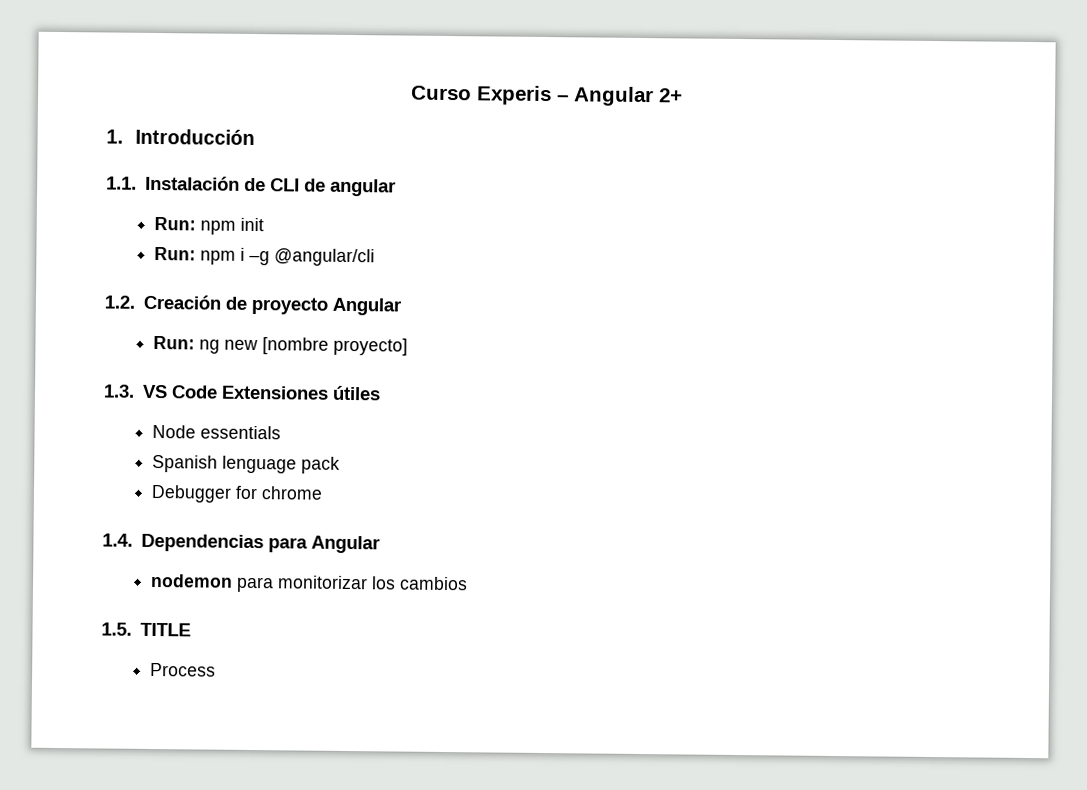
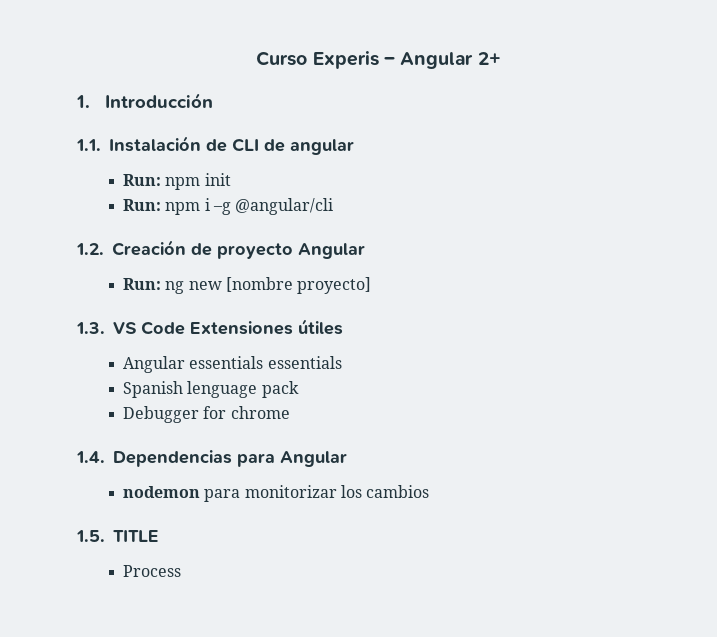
[151,424,196,439] Node -> [122,356,264,373] Angular essentials

